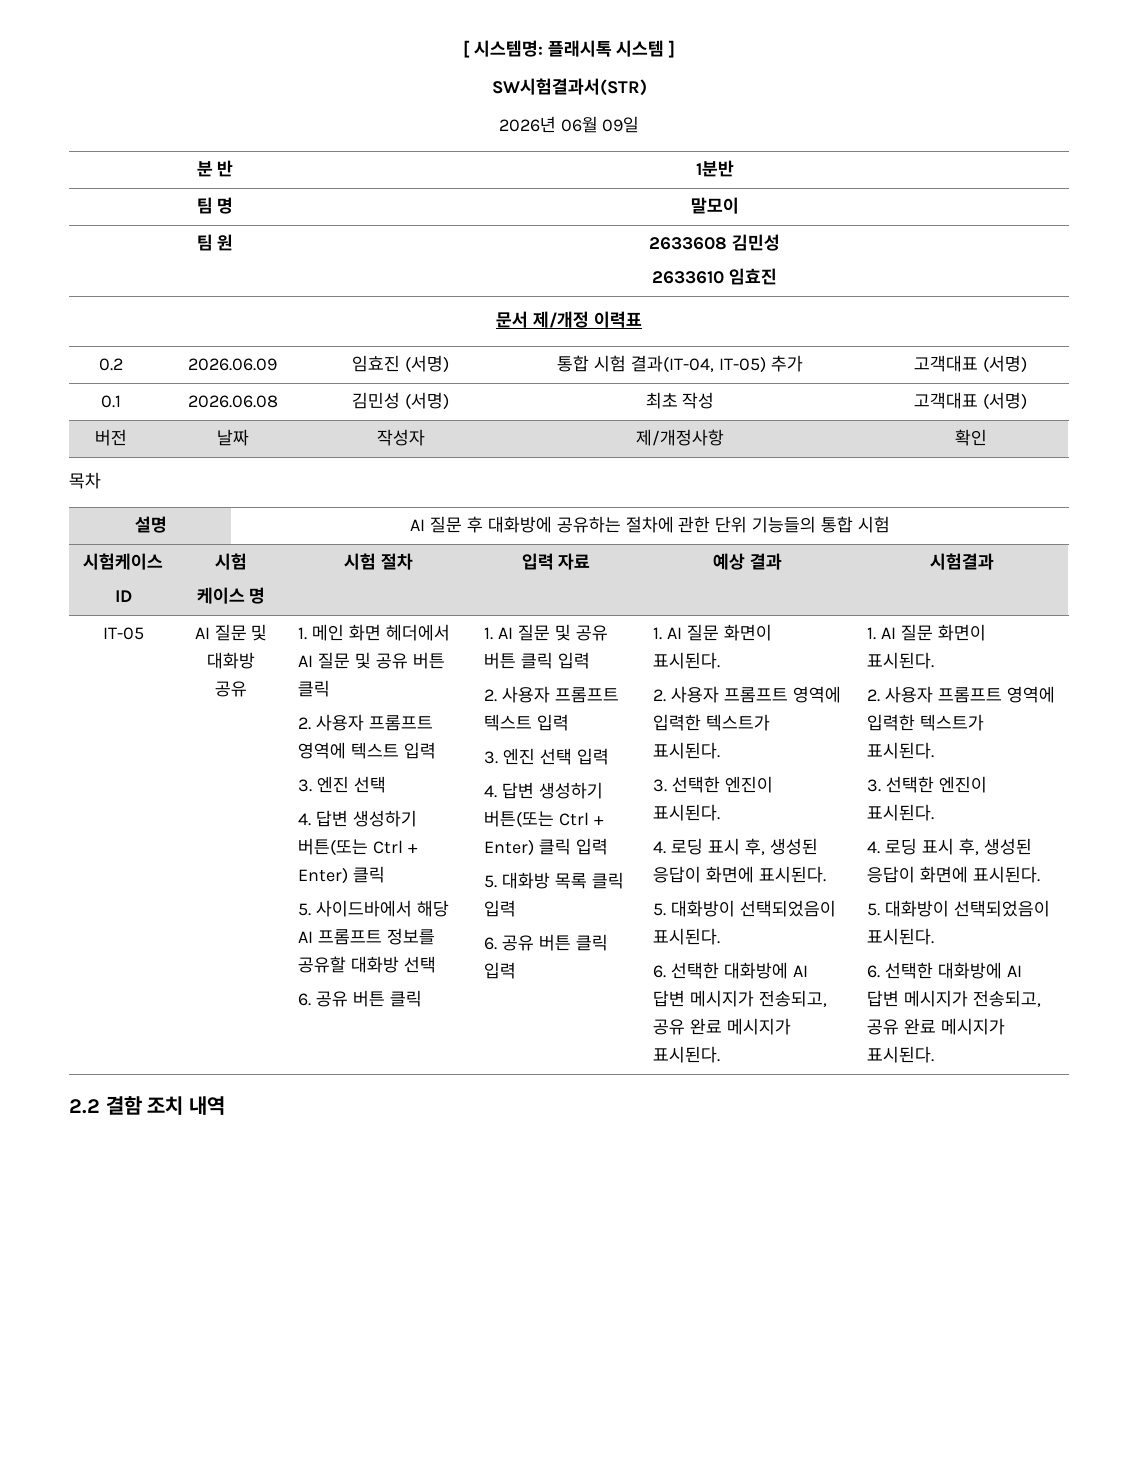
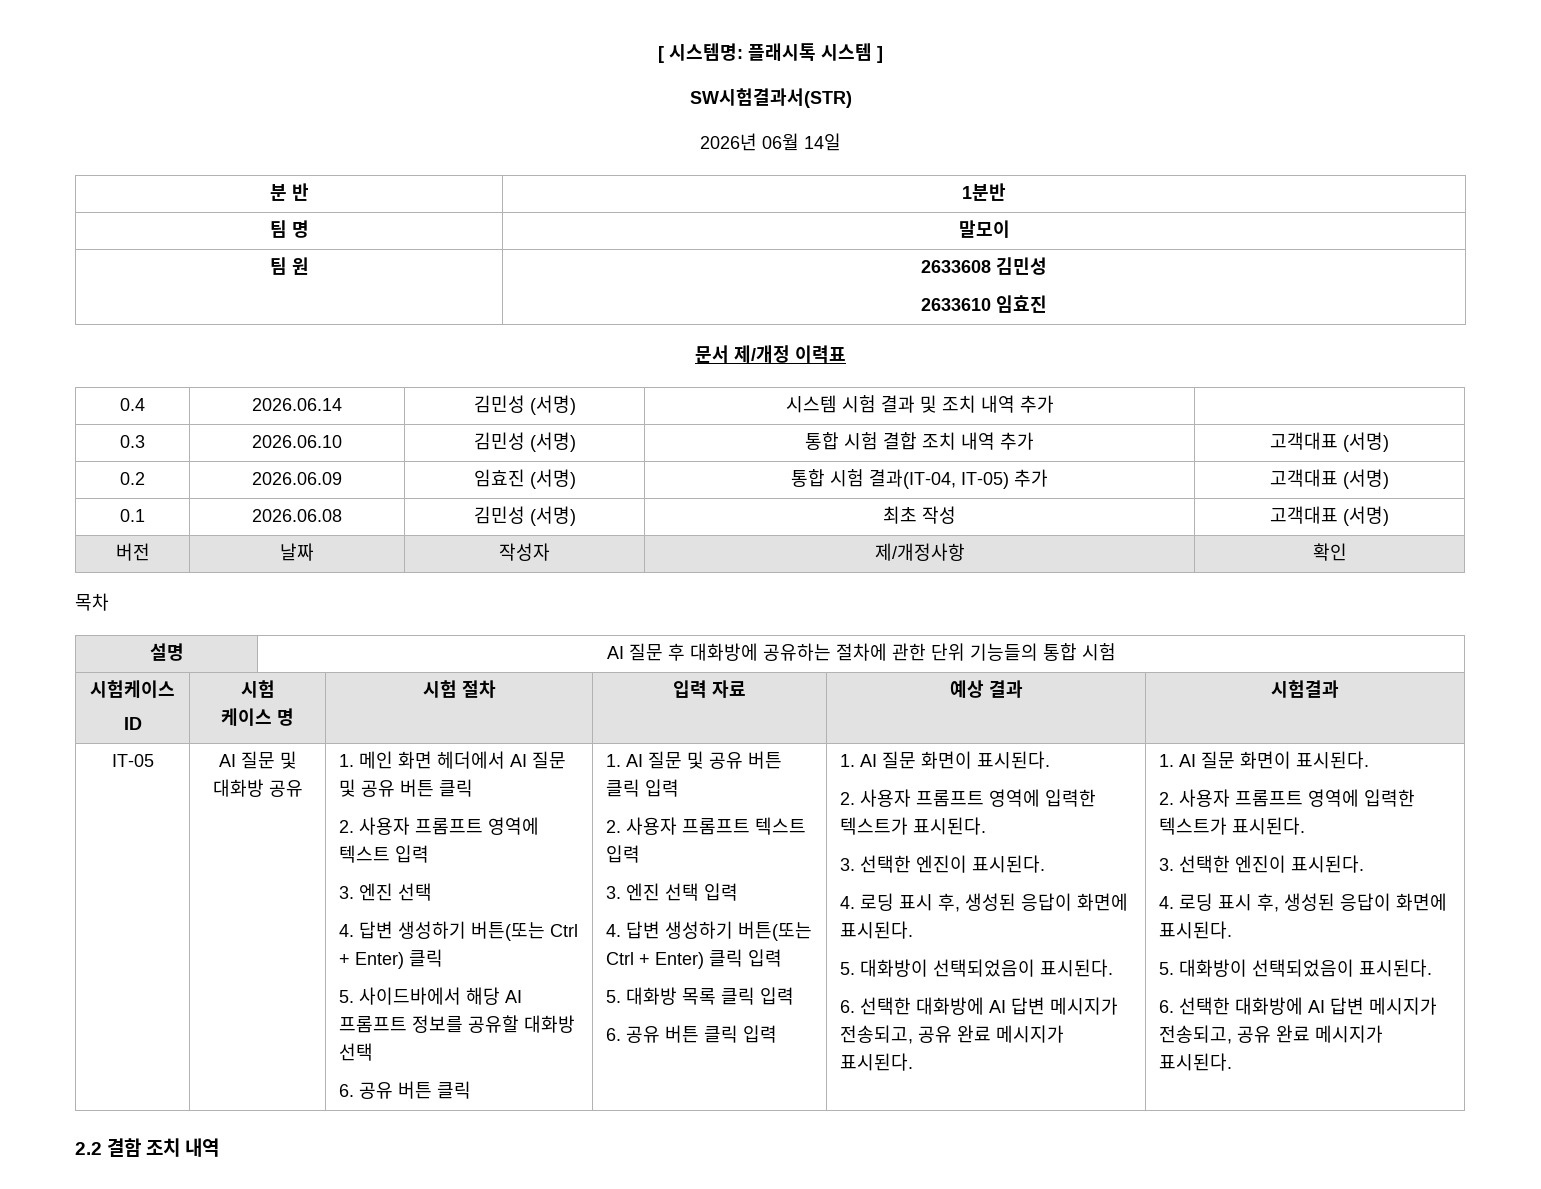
[602,116,640,133] 09일 -> [804,133,841,151] 14일
(642, 319) none -> [120,398,145,411] [252,398,342,411] [473,395,576,415] [785,395,1054,413] [120,435,145,448] [252,435,342,448] [473,432,576,452] [804,432,1034,450] [1270,432,1389,452] // 0.4 | 2026.06.14 | 김민성 (서명) | 시스템 시험 결과 및 조치 내역 추가 | // 0.3 | 2026.06.10 | 김민성 (서명) | 통합 시험 결합 조치 내역 추가 | 고객대표 (서명)

